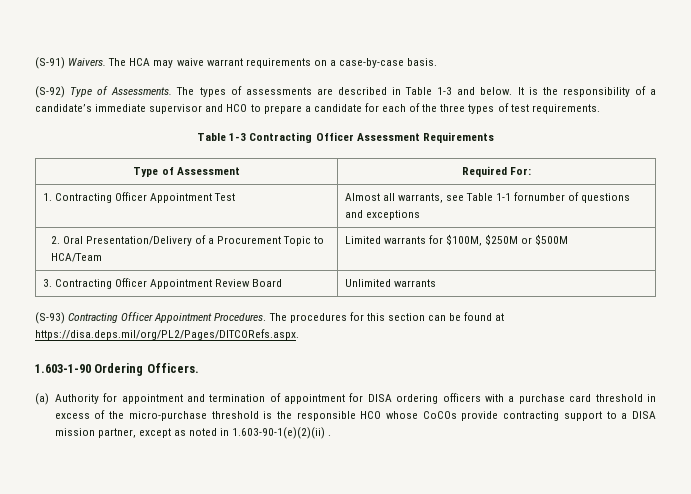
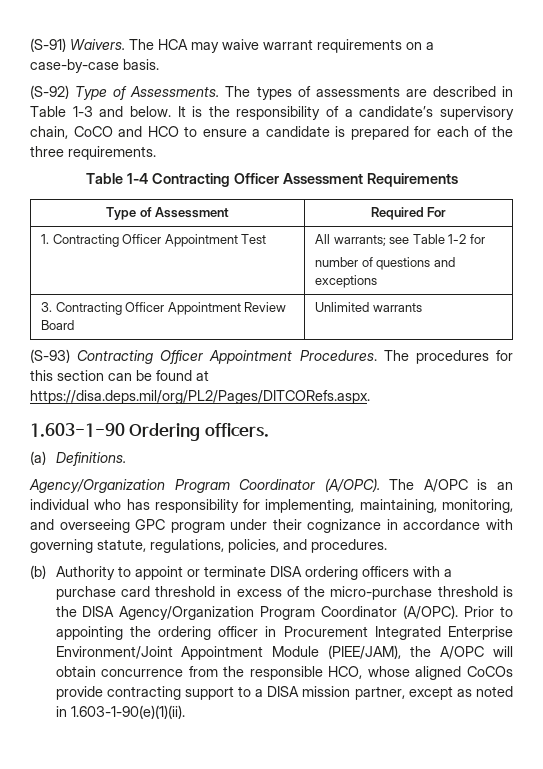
[95,104,203,114] immediate supervisor -> [439,106,514,120] [30,126,113,139] supervisory chain, CoCO
[263,105,302,114] prepare -> [202,129,247,137] ensure
(362, 108) none -> [335,126,409,140] is prepared
[468,103,529,114] types of test -> (64, 151) none
[229,133,247,141] 1-3 -> [126,173,148,184] 1-4
[510,167,532,175] For: -> [427,207,447,217] For
[344,192,631,203] [344,210,420,220] [50,235,325,246] [50,253,102,262] [344,234,569,246] Almost all warrants, see Table 1-1 fornumber of questions and exceptions // 2. Oral Presentation/Delivery of a Procurement Topic to HCA/Team | Limited warrants for $100M, $250M or $500M -> [315,234,485,246] [315,257,455,270] [315,275,378,288] All warrants; see Table 1-2 for // number of questions and exceptions
[146,363,199,373] Officers. -> [204,423,269,437] officers.
[54,393,364,404] Authority for appointment and termination of appointment for -> [55,452,126,466] [29,478,513,493] [30,499,513,513] [30,519,513,533] [30,539,387,553] [30,565,266,580] Definitions. // Agency/Organization Program Coordinator (A/OPC). The A/OPC is an individual who has responsibility for implementing, maintaining, monitoring, and overseeing GPC program under their cognizance in accordance with governing statute, regulations, policies, and procedures. // (b) Authority to appoint or terminate
[296,411,419,421] responsible HCO whose -> [82,605,514,620] [55,626,513,640] [55,645,513,660] [55,666,462,680] DISA Agency/Organization Program Coordinator (A/OPC). Prior to appointing the ordering officer in Procurement Integrated Enterprise Environment/Joint Appointment Module (PIEE/JAM), the A/OPC will obtain concurrence from the responsible HCO, whose aligned
[232,427,332,439] 1.603-90-1(e)(2)(ii) . -> [70,705,185,719] 1.603-1-90(e)(1)(ii).

